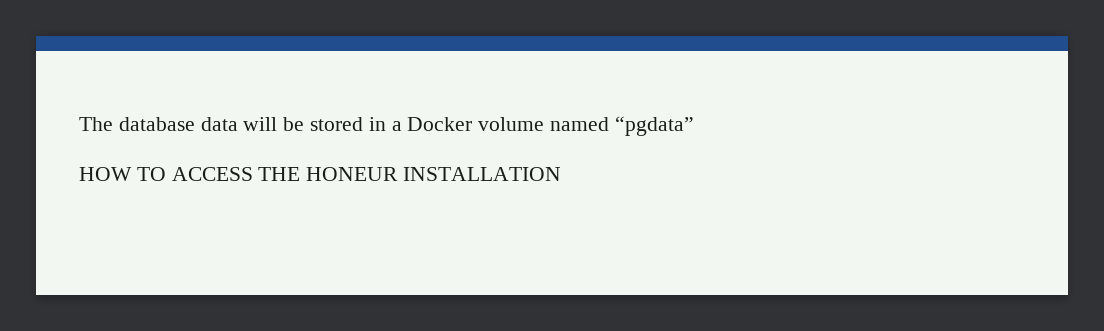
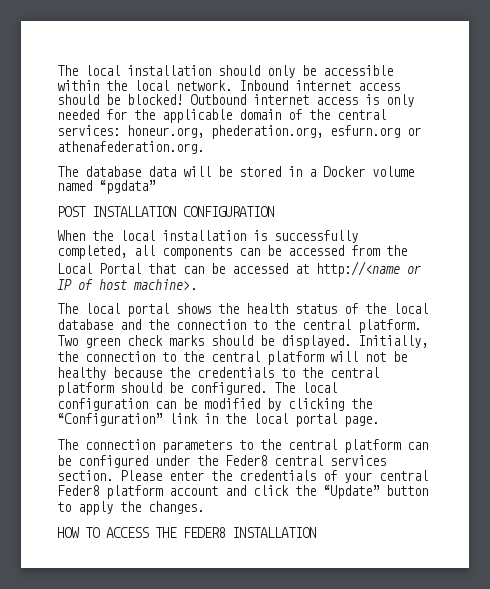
[79,117,113,131] The -> [57,65,393,78] [57,80,400,91] [57,94,414,107] [57,109,386,123] [57,125,421,139] [57,141,204,154] [57,166,78,177] The local installation should only be accessible within the local network. Inbound internet access should be blocked! Outbound internet access is only needed for the applicable domain of the central services: honeur.org, phederation.org, esfurn.org or athenafederation.org. // The
(694, 126) none -> [57,206,274,217] [57,230,358,243] [57,245,407,259] [57,261,421,277] [57,279,197,290] [57,303,428,317] [57,319,421,333] [57,335,428,349] [57,351,407,365] [57,367,379,380] [57,382,337,396] [57,398,372,411] [57,413,379,427] [57,439,428,453] [57,455,386,468] [57,470,428,483] [57,485,428,499] [57,501,204,515] // POST INSTALLATION CONFIGURATION // When the local installation is successfully completed, all components can be accessed from the Local Portal that can be accessed at http://<name or IP of host machine>. // The local portal shows the health status of the local database and the connection to the central platform. Two green check marks should be displayed. Initially, the connection to the central platform will not be healthy because the credentials to the central platform should be configured. The local configuration can be modified by clicking the “Configuration” link in the local portal page. // The connection parameters to the central platform can be configured under the Feder8 central services section. Please enter the credentials of your central Feder8 platform account and click the “Update” button to apply the changes.
[306,167,399,181] HONEUR -> [183,527,225,538] FEDER8

